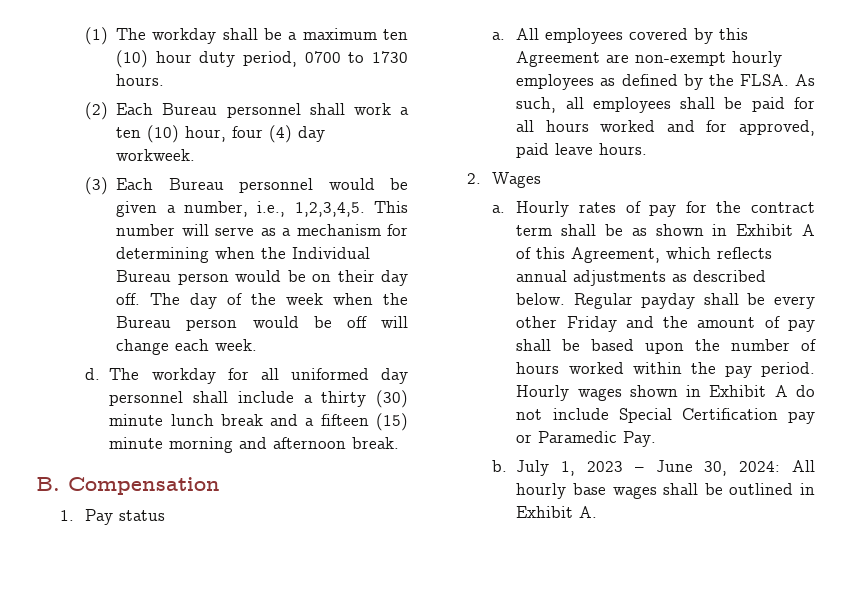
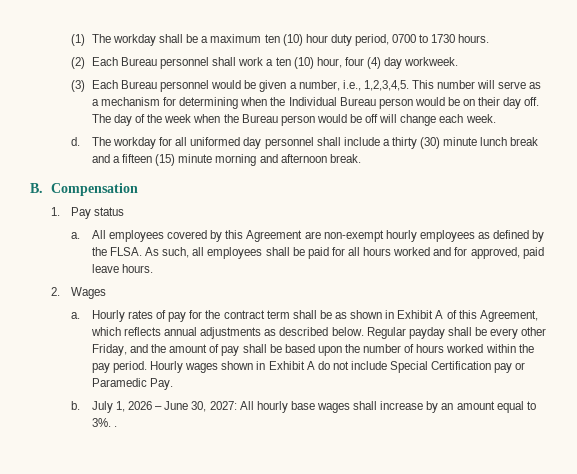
[566,316,617,332] Friday -> [91,344,127,356] Friday,
[586,461,623,472] 2023 -> [128,401,153,410] 2026
[739,461,781,472] 2024: -> [209,401,237,410] 2027:
[704,483,815,495] [516,506,598,518] be outlined in Exhibit A. -> [380,401,536,413] [91,418,118,427] increase by an amount equal to 3%. .

